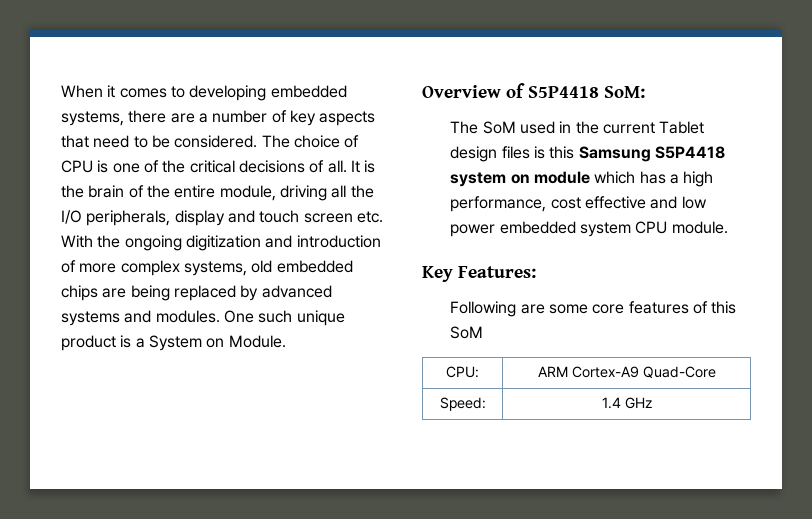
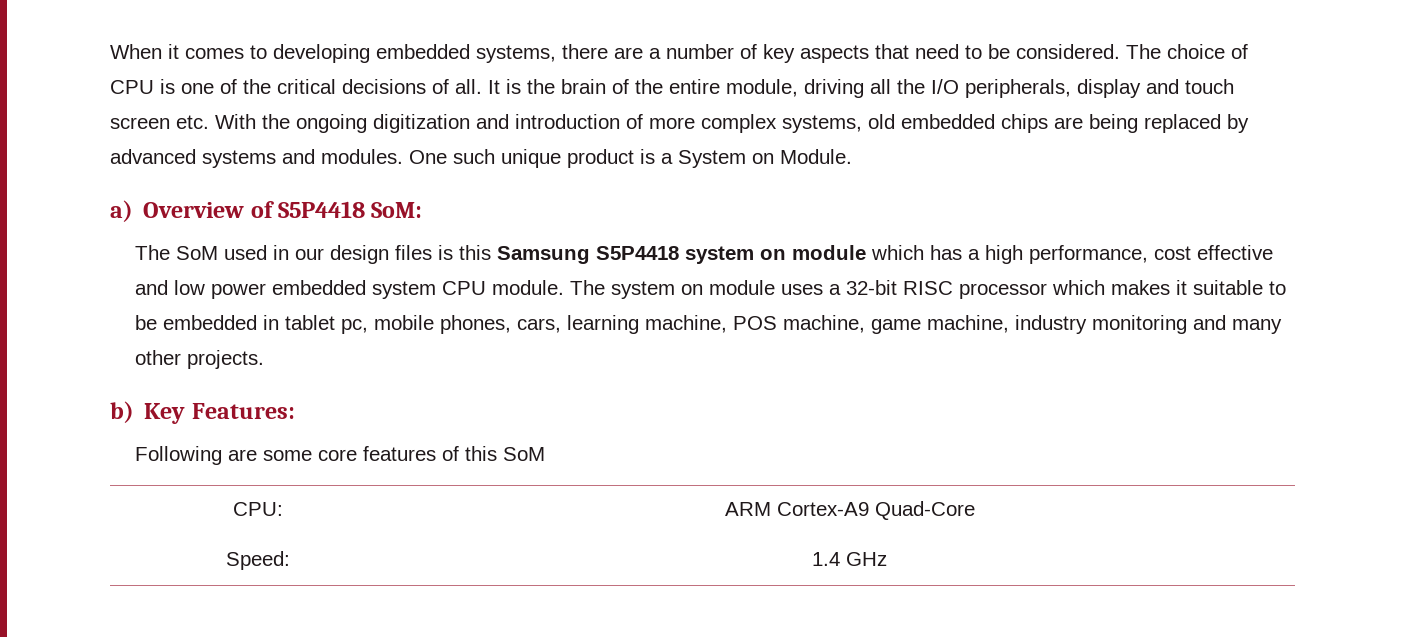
(286, 341) none -> [110,200,133,222] a)
[575,121,705,134] the current Tablet -> [295,248,325,260] our
(728, 227) // -> [570,280,1287,299] [135,315,1283,334] [135,350,265,369] [110,401,134,423] The system on module uses a 32-bit RISC processor which makes it suitable to be embedded in tablet pc, mobile phones, cars, learning machine, POS machine, game machine, industry monitoring and many other projects. // b)

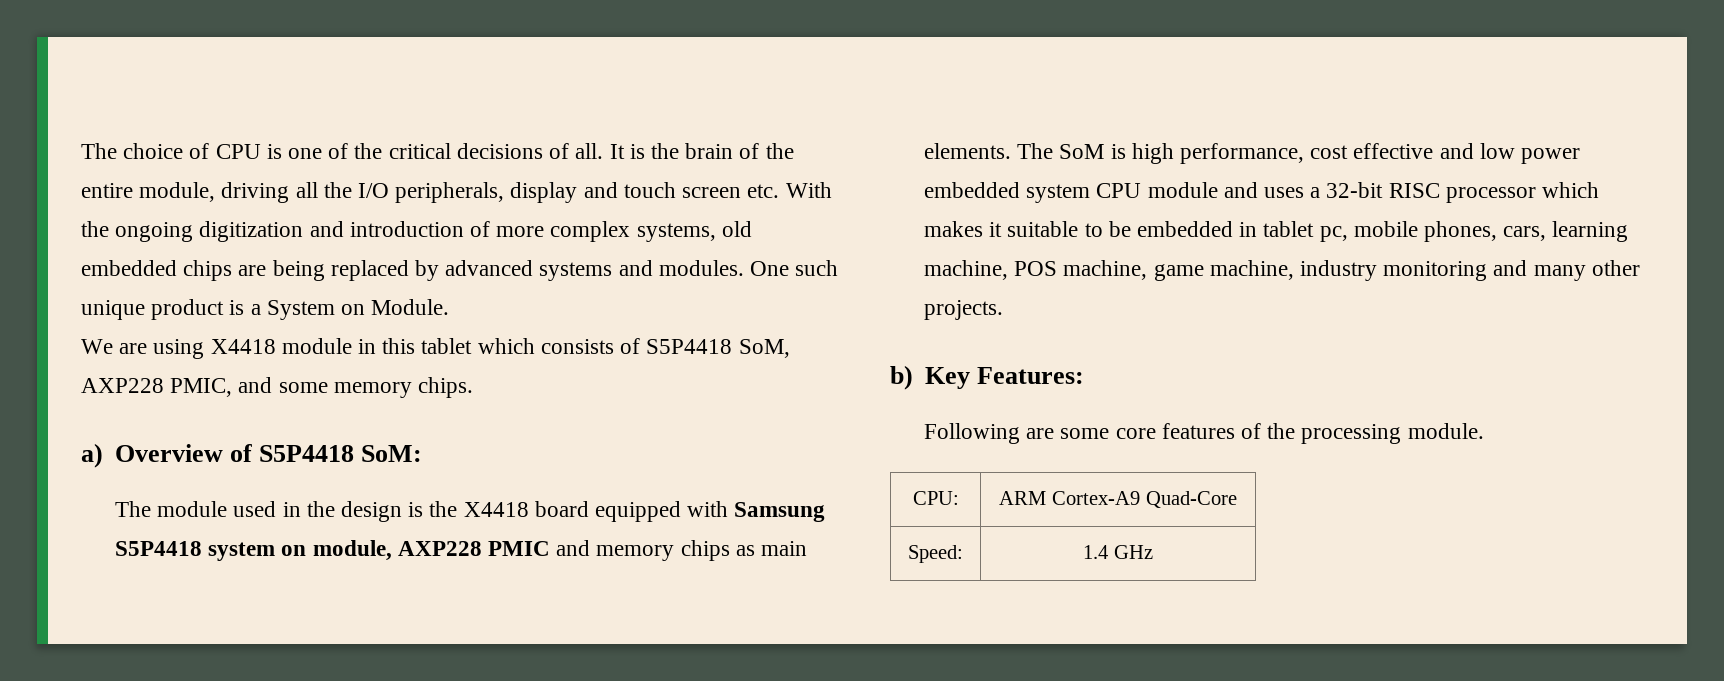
[110,44,1120,63] When it comes to developing embedded systems, there are a number of key aspects that need to be considered. -> (81, 151) none
(852, 156) none -> [81,338,790,359] [81,377,474,398] // We are using X4418 module in this tablet which consists of S5P4418 SoM, AXP228 PMIC, and some memory chips.
[176,246,219,260] SoM -> [157,501,228,517] module
[295,245,981,264] our design files is this Samsung S5P4418 system on module which has a -> [306,501,826,522] [114,540,807,561] [923,143,1126,159] the design is the X4418 board equipped with Samsung S5P4418 system on module, AXP228 PMIC and memory chips as main elements. The SoM is
[492,280,776,299] module. The system on module -> [1147,182,1258,198] module and
[465,446,546,461] this SoM -> [1267,423,1484,444] the processing module.

